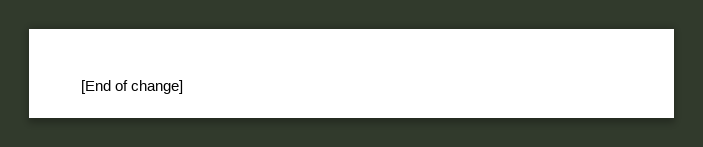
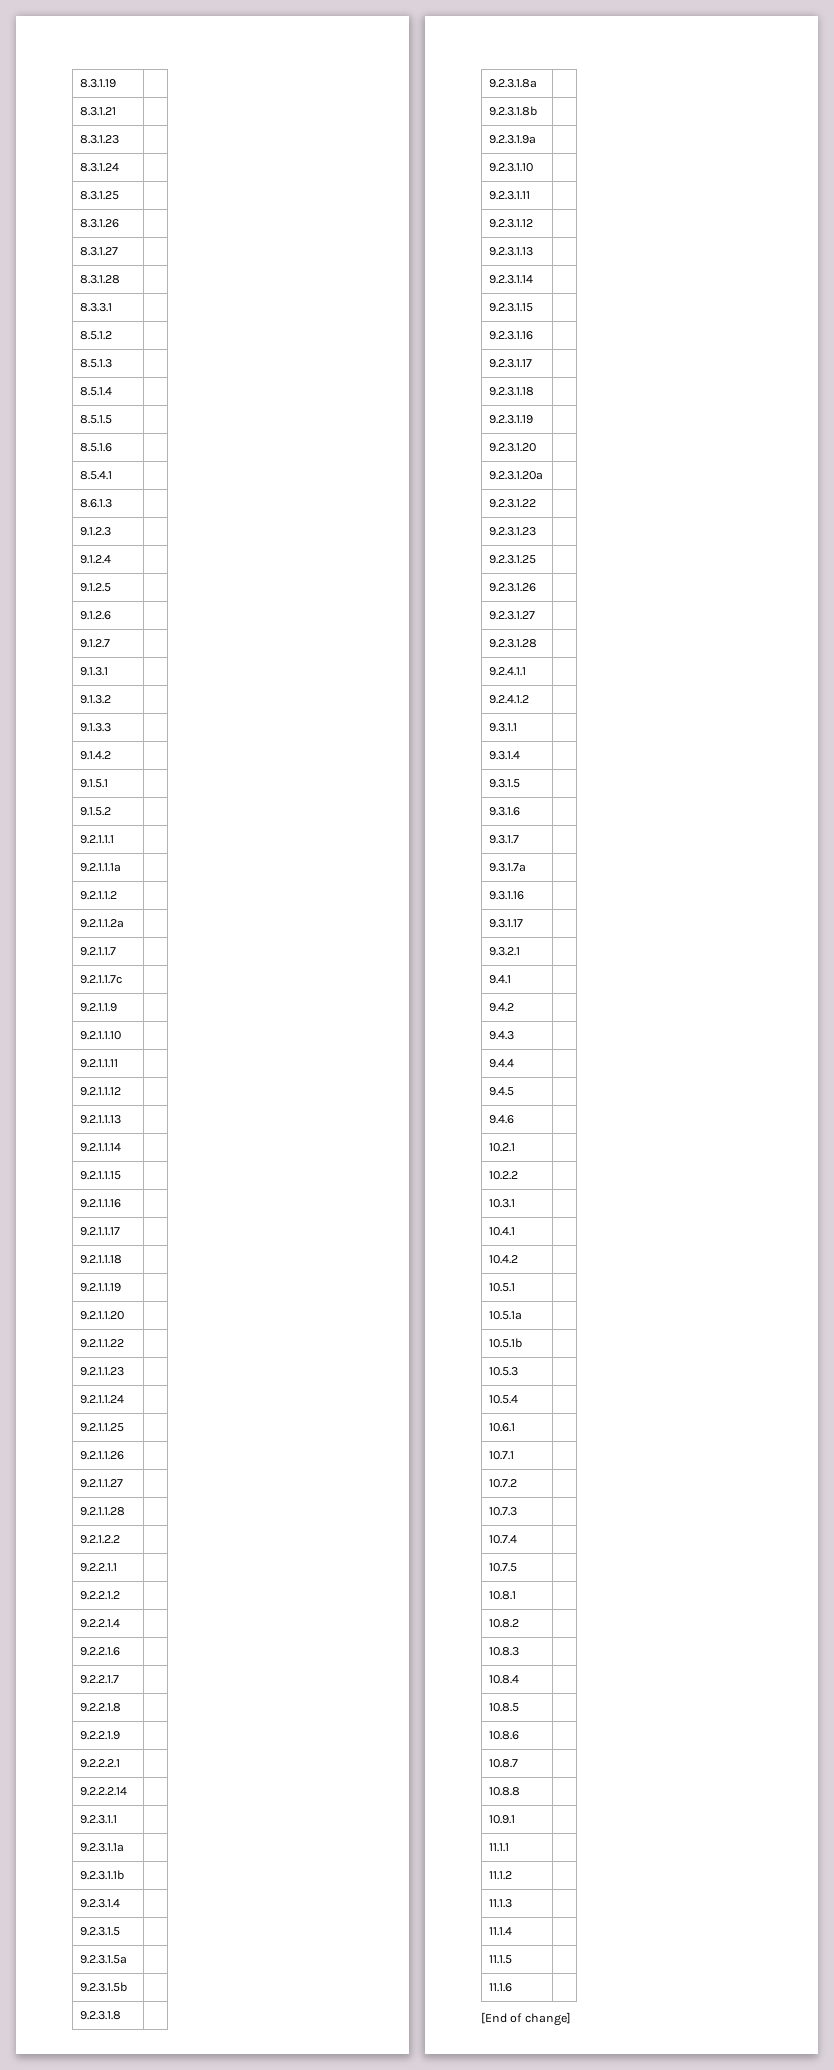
(81, 87) none -> [80,79,117,88] [80,107,117,116] [80,135,120,144] [80,163,120,172] [80,191,120,200] [80,219,120,228] [80,247,119,256] [80,275,121,284] [80,303,113,312] [80,331,113,340] [80,359,113,368] [80,387,113,396] [80,415,113,424] [80,443,113,452] [80,471,113,480] [80,499,113,508] [80,527,112,536] [80,555,112,564] [80,583,112,592] [80,611,112,620] [80,639,111,648] [80,667,109,676] [80,695,112,704] [80,723,112,732] [80,751,112,760] [80,779,109,788] [80,807,112,816] [80,835,115,844] [80,863,122,872] [80,891,118,900] [80,919,125,928] [80,947,117,956] [80,975,123,984] [80,1003,118,1012] [80,1031,122,1040] [80,1059,119,1068] [80,1087,122,1096] [80,1115,122,1124] [80,1143,122,1152] [80,1171,122,1180] [80,1199,122,1208] [80,1227,121,1236] [80,1255,123,1264] [80,1283,122,1292] [80,1311,125,1320] [80,1339,125,1348] [80,1367,125,1376] [80,1395,125,1404] [80,1423,125,1432] [80,1451,125,1460] [80,1479,124,1488] [80,1507,126,1516] [80,1535,121,1544] [80,1563,118,1572] [80,1591,121,1600] [80,1619,121,1628] [80,1647,121,1656] [80,1675,120,1684] [80,1703,122,1712] [80,1731,121,1740] [80,1759,121,1768] [80,1787,128,1796] [80,1815,118,1824] [80,1843,125,1852] [80,1870,125,1880] [80,1899,121,1908] [80,1927,121,1936] [80,1955,128,1964] [80,1982,128,1992] [80,2011,122,2020] [489,79,538,88] [489,106,538,116] [489,135,537,144] [489,163,534,172] [489,191,531,200] [489,219,534,228] [489,247,534,256] [489,275,534,284] [489,303,534,312] [489,331,534,340] [489,359,533,368] [489,387,535,396] [489,415,534,424] [489,443,537,452] [489,471,544,480] [489,499,537,508] [489,527,537,536] [489,555,537,564] [489,583,537,592] [489,611,536,620] [489,639,538,648] [489,667,527,676] [489,695,530,704] [489,723,518,732] [489,751,521,760] [489,779,521,788] [489,807,521,816] [489,835,520,844] [489,863,527,872] [489,891,525,900] [489,919,524,928] [489,947,521,956] [489,975,512,984] [489,1003,515,1012] [489,1031,515,1040] [489,1059,515,1068] [489,1087,515,1096] [489,1115,515,1124] [489,1143,516,1152] [489,1171,519,1180] [489,1199,516,1208] [489,1227,516,1236] [489,1255,519,1264] [489,1283,516,1292] [489,1311,523,1320] [489,1338,523,1348] [489,1367,519,1376] [489,1395,519,1404] [489,1423,516,1432] [489,1451,515,1460] [489,1479,518,1488] [489,1507,518,1516] [489,1535,518,1544] [489,1563,518,1572] [489,1591,517,1600] [489,1619,520,1628] [489,1647,520,1656] [489,1675,520,1684] [489,1703,520,1712] [489,1731,520,1740] [489,1759,519,1768] [489,1787,521,1796] [489,1815,516,1824] [489,1843,510,1852] [489,1871,513,1880] [489,1899,513,1908] [489,1927,513,1936] [489,1955,513,1964] [489,1983,513,1992] 8.3.1.19 | // 8.3.1.21 | // 8.3.1.23 | // 8.3.1.24 | // 8.3.1.25 | // 8.3.1.26 | // 8.3.1.27 | // 8.3.1.28 | // 8.3.3.1 | // 8.5.1.2 | // 8.5.1.3 | // 8.5.1.4 | // 8.5.1.5 | // 8.5.1.6 | // 8.5.4.1 | // 8.6.1.3 | // 9.1.2.3 | // 9.1.2.4 | // 9.1.2.5 | // 9.1.2.6 | // 9.1.2.7 | // 9.1.3.1 | // 9.1.3.2 | // 9.1.3.3 | // 9.1.4.2 | // 9.1.5.1 | // 9.1.5.2 | // 9.2.1.1.1 | // 9.2.1.1.1a | // 9.2.1.1.2 | // 9.2.1.1.2a | // 9.2.1.1.7 | // 9.2.1.1.7c | // 9.2.1.1.9 | // 9.2.1.1.10 | // 9.2.1.1.11 | // 9.2.1.1.12 | // 9.2.1.1.13 | // 9.2.1.1.14 | // 9.2.1.1.15 | // 9.2.1.1.16 | // 9.2.1.1.17 | // 9.2.1.1.18 | // 9.2.1.1.19 | // 9.2.1.1.20 | // 9.2.1.1.22 | // 9.2.1.1.23 | // 9.2.1.1.24 | // 9.2.1.1.25 | // 9.2.1.1.26 | // 9.2.1.1.27 | // 9.2.1.1.28 | // 9.2.1.2.2 | // 9.2.2.1.1 | // 9.2.2.1.2 | // 9.2.2.1.4 | // 9.2.2.1.6 | // 9.2.2.1.7 | // 9.2.2.1.8 | // 9.2.2.1.9 | // 9.2.2.2.1 | // 9.2.2.2.14 | // 9.2.3.1.1 | // 9.2.3.1.1a | // 9.2.3.1.1b | // 9.2.3.1.4 | // 9.2.3.1.5 | // 9.2.3.1.5a | // 9.2.3.1.5b | // 9.2.3.1.8 | // 9.2.3.1.8a | // 9.2.3.1.8b | // 9.2.3.1.9a | // 9.2.3.1.10 | // 9.2.3.1.11 | // 9.2.3.1.12 | // 9.2.3.1.13 | // 9.2.3.1.14 | // 9.2.3.1.15 | // 9.2.3.1.16 | // 9.2.3.1.17 | // 9.2.3.1.18 | // 9.2.3.1.19 | // 9.2.3.1.20 | // 9.2.3.1.20a | // 9.2.3.1.22 | // 9.2.3.1.23 | // 9.2.3.1.25 | // 9.2.3.1.26 | // 9.2.3.1.27 | // 9.2.3.1.28 | // 9.2.4.1.1 | // 9.2.4.1.2 | // 9.3.1.1 | // 9.3.1.4 | // 9.3.1.5 | // 9.3.1.6 | // 9.3.1.7 | // 9.3.1.7a | // 9.3.1.16 | // 9.3.1.17 | // 9.3.2.1 | // 9.4.1 | // 9.4.2 | // 9.4.3 | // 9.4.4 | // 9.4.5 | // 9.4.6 | // 10.2.1 | // 10.2.2 | // 10.3.1 | // 10.4.1 | // 10.4.2 | // 10.5.1 | // 10.5.1a | // 10.5.1b | // 10.5.3 | // 10.5.4 | // 10.6.1 | // 10.7.1 | // 10.7.2 | // 10.7.3 | // 10.7.4 | // 10.7.5 | // 10.8.1 | // 10.8.2 | // 10.8.3 | // 10.8.4 | // 10.8.5 | // 10.8.6 | // 10.8.7 | // 10.8.8 | // 10.9.1 | // 11.1.1 | // 11.1.2 | // 11.1.3 | // 11.1.4 | // 11.1.5 | // 11.1.6 | //

